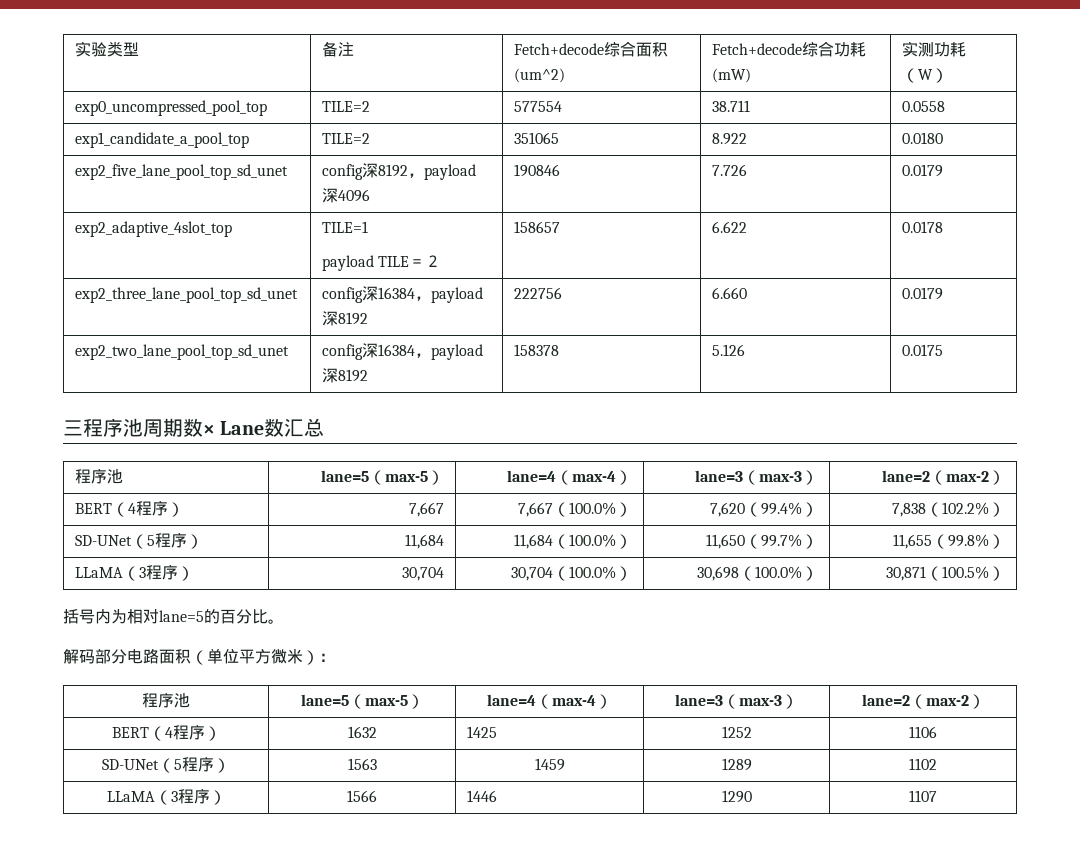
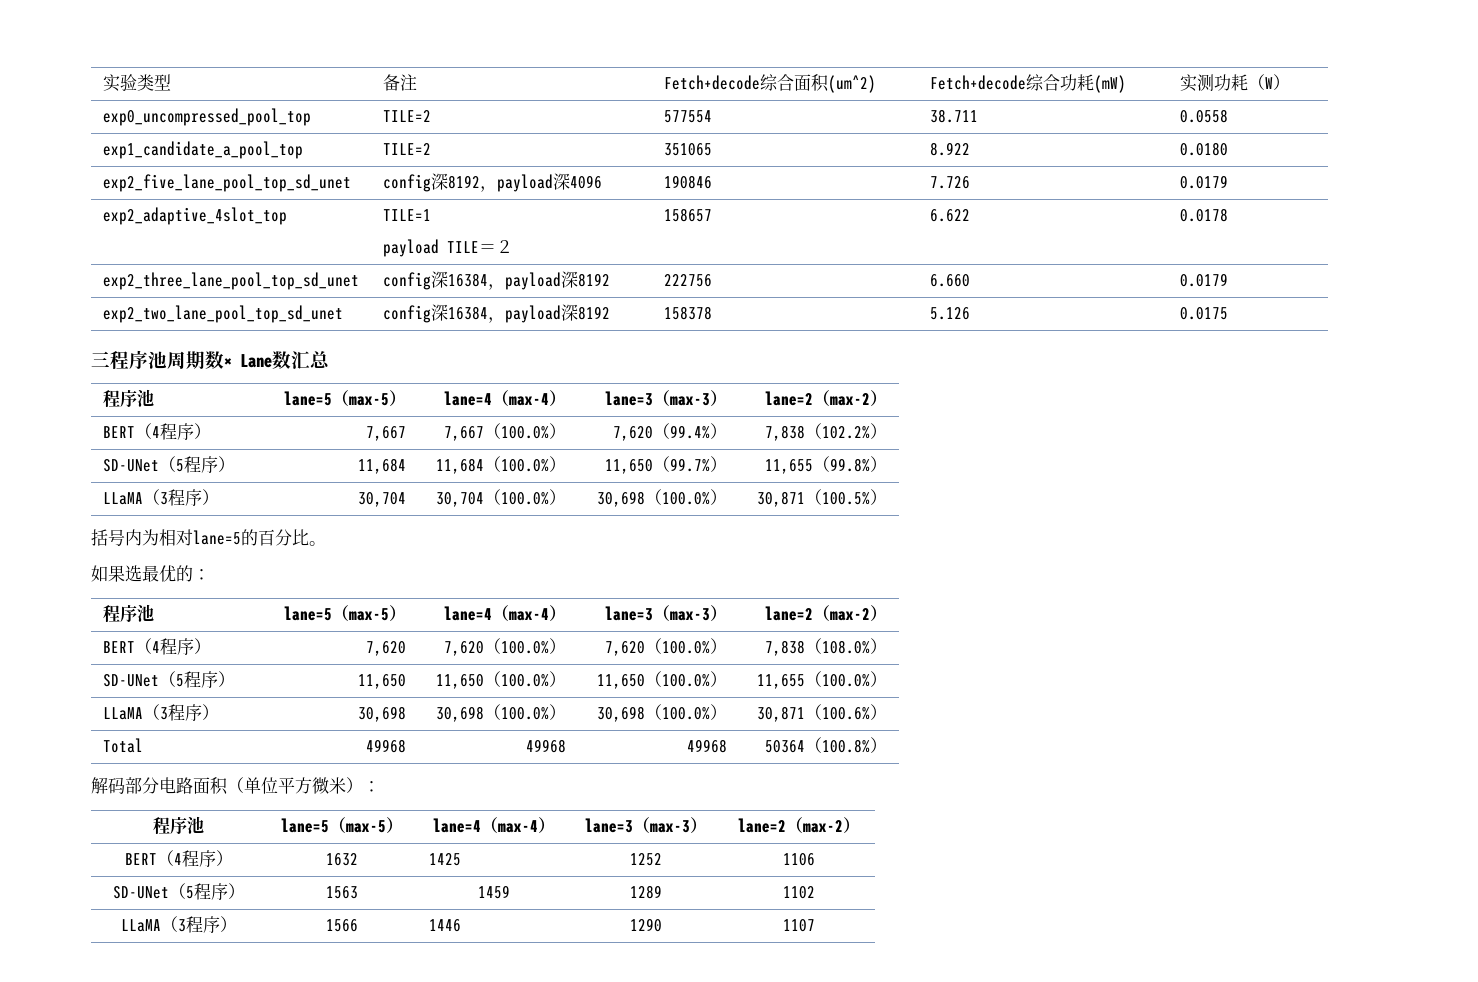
(284, 621) none -> [91,565,210,582] [102,604,154,623] [284,605,407,622] [444,605,567,622] [605,605,728,622] [765,605,888,622] [102,638,211,655] [366,641,407,656] [444,638,567,656] [605,638,728,656] [765,638,888,656] [102,671,235,688] [358,674,407,689] [436,671,567,689] [597,671,728,689] [757,671,888,689] [102,704,219,721] [358,706,407,722] [436,704,567,722] [597,704,728,722] [757,704,888,722] [102,738,143,753] [366,739,407,753] [526,739,567,753] [687,739,728,753] [765,737,888,753] // 如果选最优的： // 程序池 | lane=5（max-5） | lane=4（max-4） | lane=3（max-3） | lane=2（max-2） // BERT（4程序） | 7,620 | 7,620（100.0%） | 7,620（100.0%） | 7,838（108.0%） // SD-UNet（5程序） | 11,650 | 11,650（100.0%） | 11,650（100.0%） | 11,655（100.0%） // LLaMA（3程序） | 30,698 | 30,698（100.0%） | 30,698（100.0%） | 30,871（100.6%） // Total | 49968 | 49968 | 49968 | 50364（100.8%）

